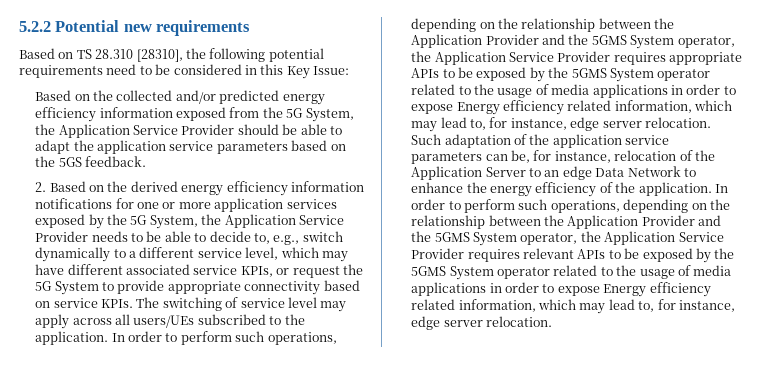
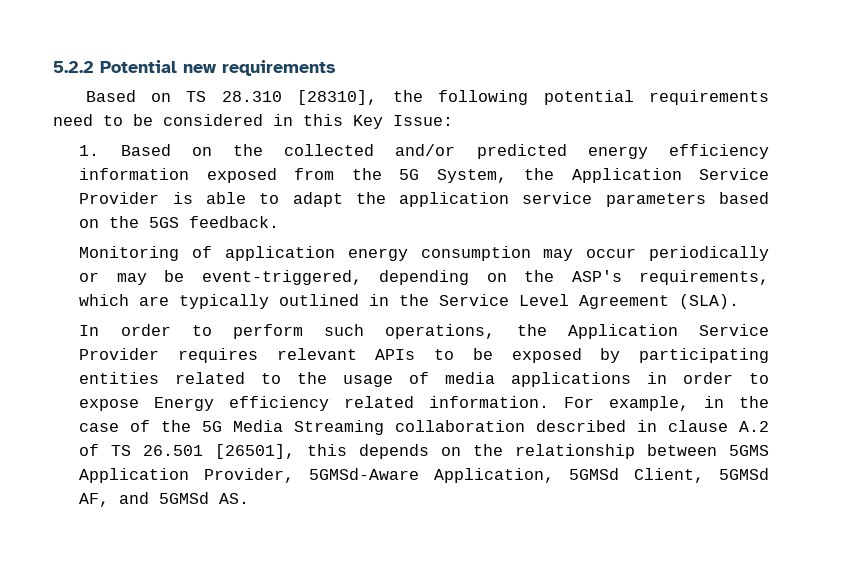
(349, 70) none -> [79,145,100,156] 1.
[237,124,298,135] should be -> [172,192,193,204] is
[35,181,364,196] [35,198,337,212] [35,214,344,229] [35,231,343,245] [35,247,348,262] [35,264,363,278] [35,280,360,295] [35,297,347,312] [35,314,305,329] [35,331,337,345] [411,18,675,32] [411,34,735,49] [411,51,743,65] [411,67,711,82] 2. Based on the derived energy efficiency information notifications for one or more application services exposed by the 5G System, the Application Service Provider needs to be able to decide to, e.g., switch dynamically to a different service level, which may have different associated service KPIs, or request the 5G System to provide appropriate connectivity based on service KPIs. The switching of service level may apply across all users/UEs subscribed to the application. In order to perform such operations, depending on the relationship between the Application Provider and the 5GMS System operator, the Application Service Provider requires appropriate APIs to be exposed by the 5GMS System operator -> [79,246,769,261] [79,270,769,285] [79,294,740,309] [79,324,769,339] [79,348,769,363] [79,372,160,384] Monitoring of application energy consumption may occur periodically or may be event-triggered, depending on the ASP's requirements, which are typically outlined in the Service Level Agreement (SLA). // In order to perform such operations, the Application Service Provider requires relevant APIs to be exposed by participating entities
[614,100,733,113] [411,117,711,132] [411,134,670,148] [411,150,715,164] [411,166,696,180] [411,182,728,197] [411,199,730,213] [411,215,722,229] [411,231,724,246] [411,248,735,263] [411,265,732,280] [411,282,711,297] [411,299,735,314] [411,316,553,330] information, which may lead to, for instance, edge server relocation. Such adaptation of the application service parameters can be, for instance, relocation of the Application Server to an edge Data Network to enhance the energy efficiency of the application. In order to perform such operations, depending on the relationship between the Application Provider and the 5GMS System operator, the Application Service Provider requires relevant APIs to be exposed by the 5GMS System operator related to the usage of media applications in order to expose Energy efficiency related information, which may lead to, for instance, edge server relocation. -> [429,396,769,411] [79,420,769,435] [79,444,769,459] [79,468,769,483] [79,492,250,507] information. For example, in the case of the 5G Media Streaming collaboration described in clause A.2 of TS 26.501 [26501], this depends on the relationship between 5GMS Application Provider, 5GMSd-Aware Application, 5GMSd Client, 5GMSd AF, and 5GMSd AS.

